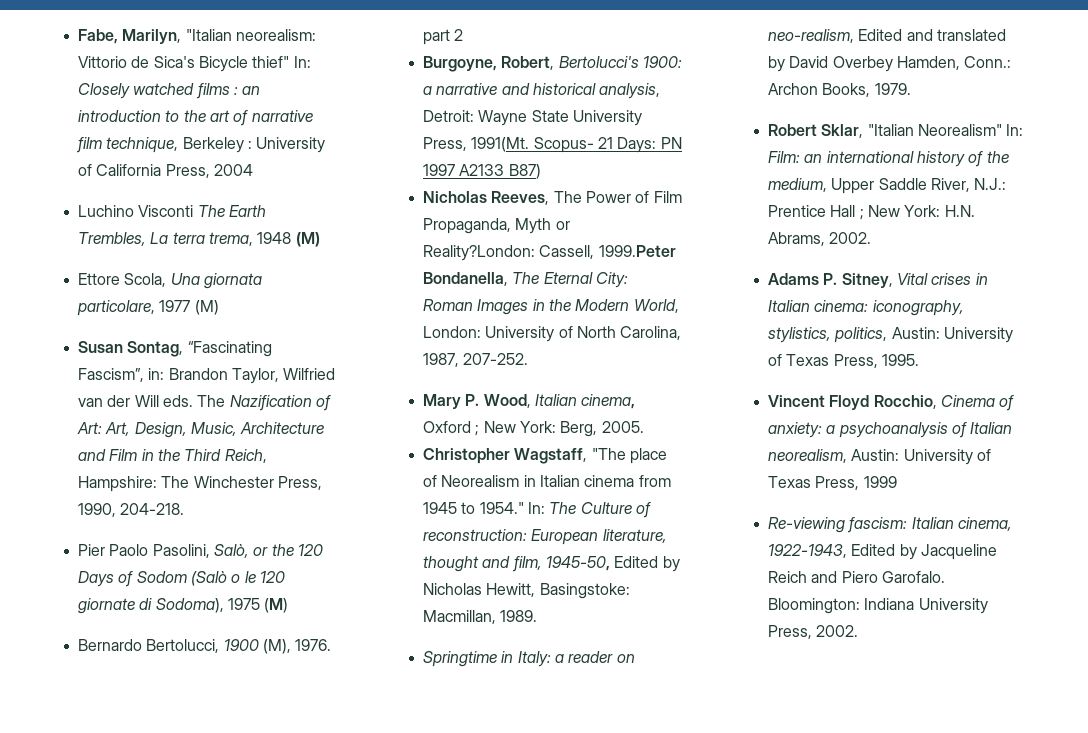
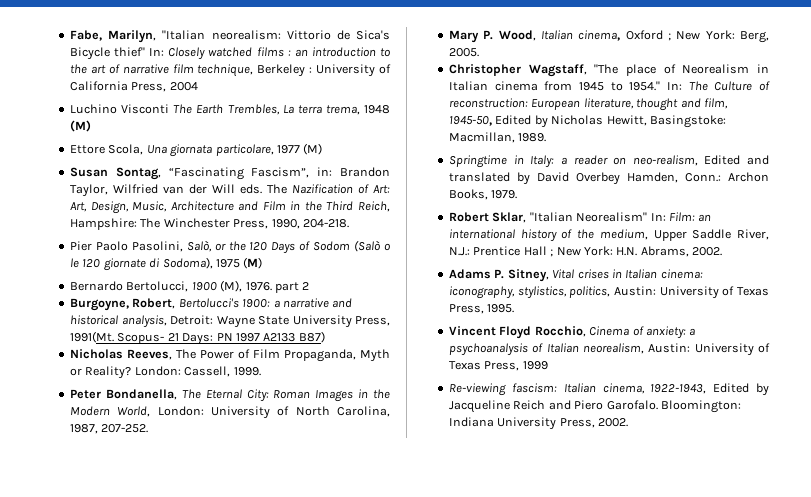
[422,245,676,261] Reality?London: Cassell, 1999.Peter -> [85,366,261,379] [70,389,102,399] Reality? London: Cassell, 1999. // Peter

